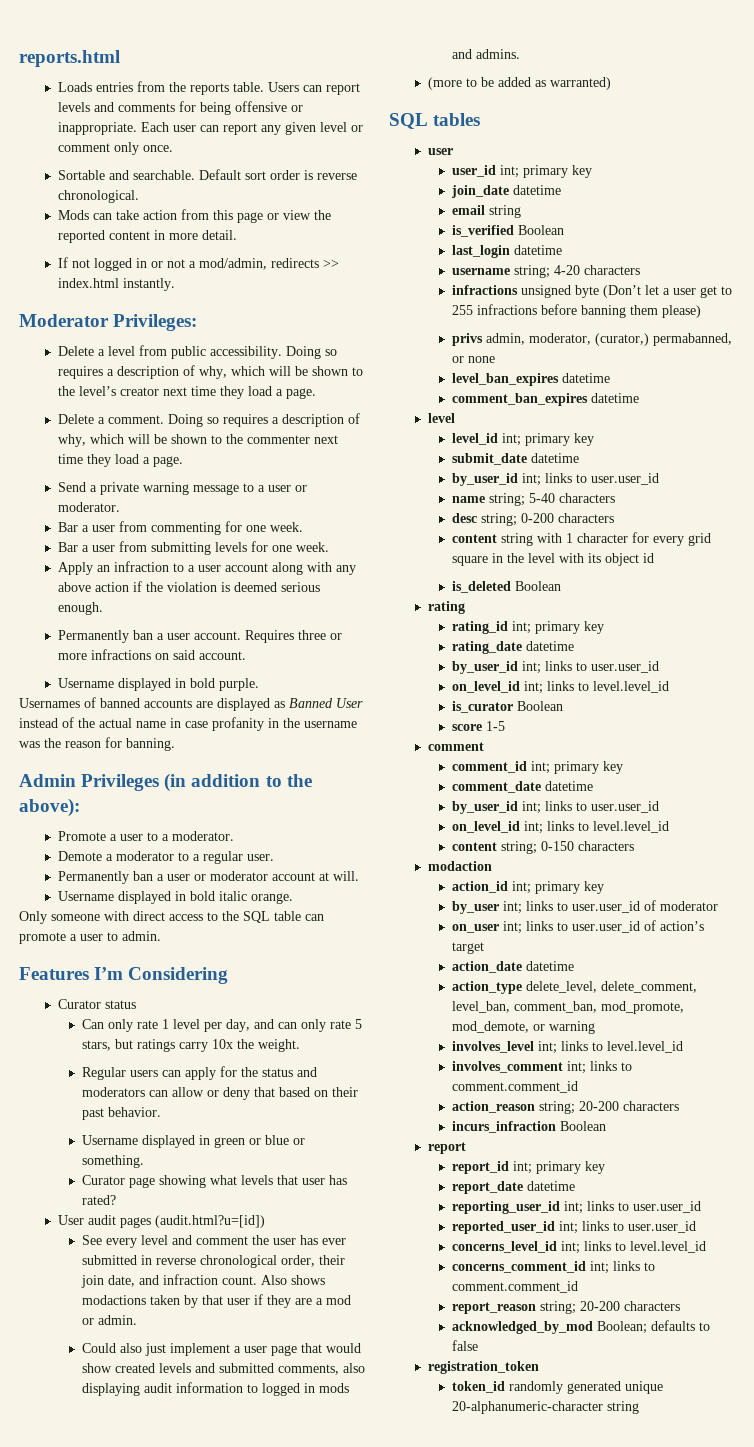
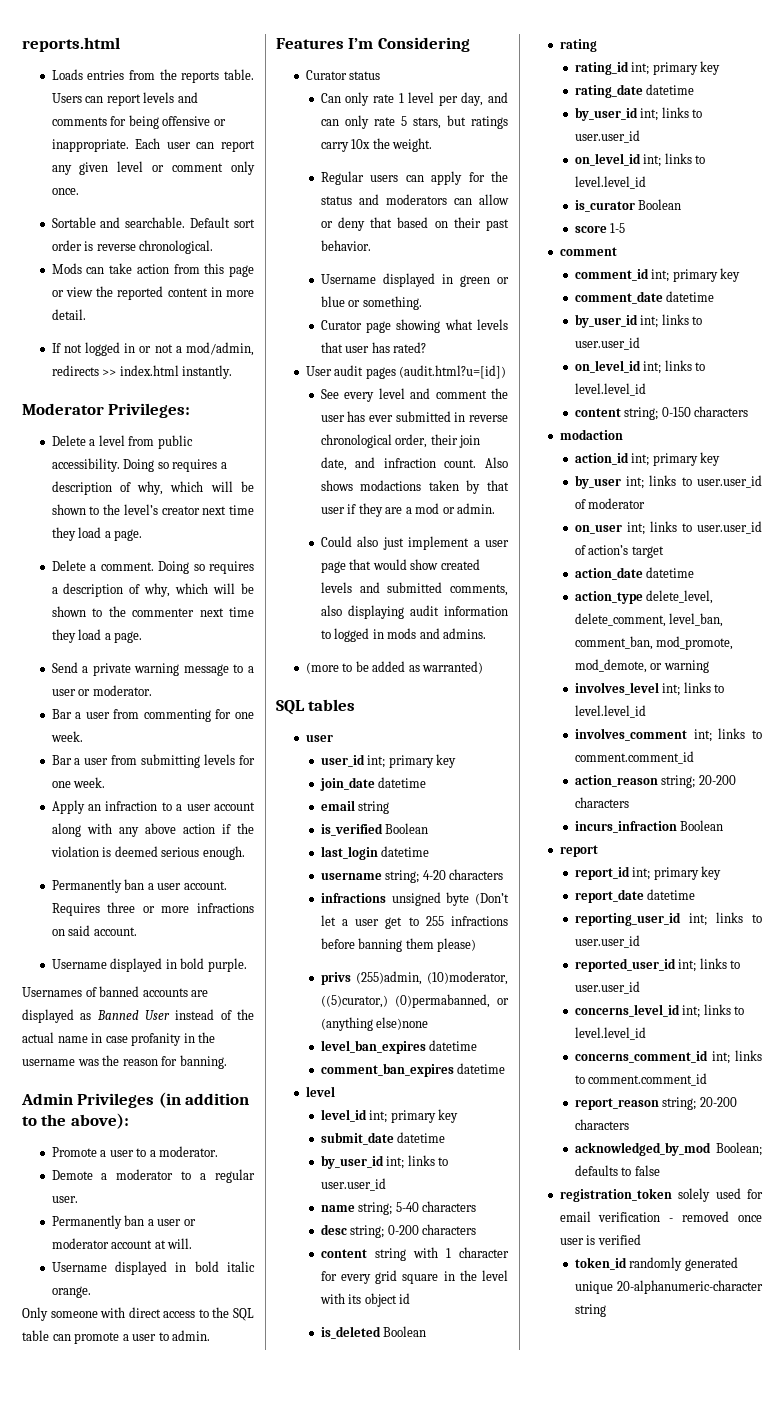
[485,333,732,346] [451,356,495,363] admin, moderator, (curator,) permabanned, or none -> [355,971,508,985] [320,994,509,1008] [320,1017,429,1031] (255)admin, (10)moderator, ((5)curator,) (0)permabanned, or (anything else)none
(540, 1367) none -> [678,1188,763,1202] [559,1211,762,1222] [559,1234,641,1245] solely used for email verification - removed once user is verified

